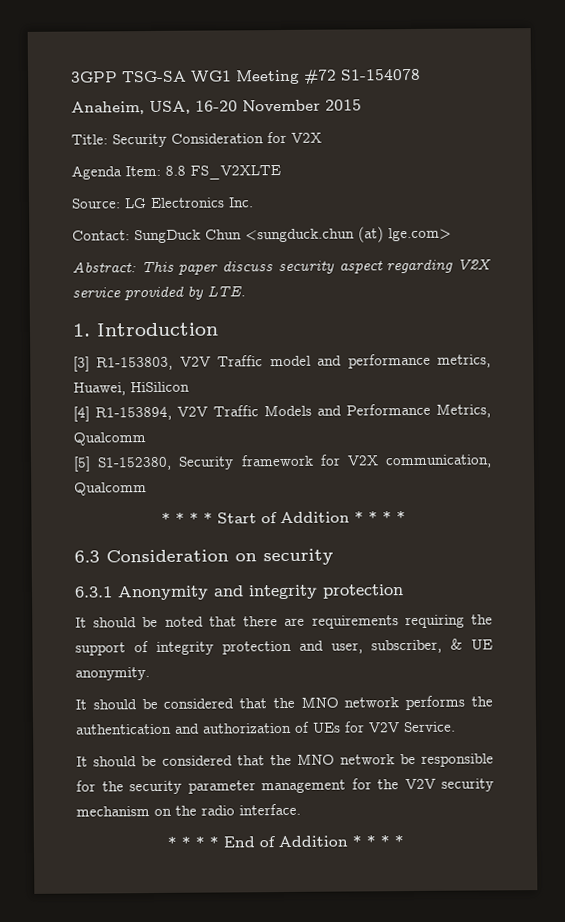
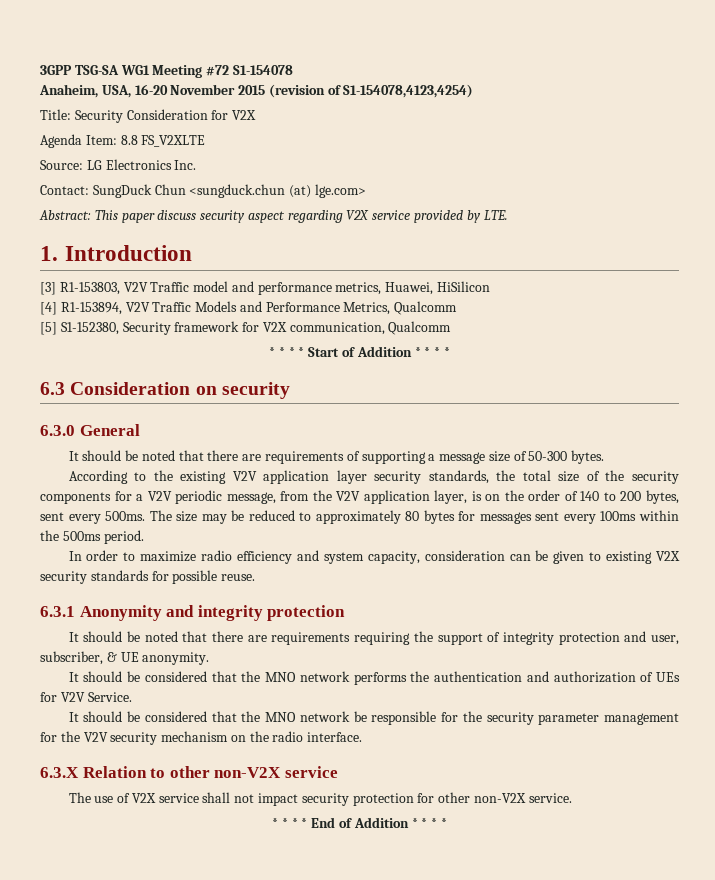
(362, 105) none -> [268,84,474,98] (revision of S1-154078,4123,4254)
(333, 557) none -> [40,424,140,436] [68,450,605,464] [68,470,679,484] [40,490,679,504] [40,510,679,524] [40,530,144,544] [68,550,681,564] [40,570,256,584] // 6.3.0 General // It should be noted that there are requirements of supporting a message size of 50-300 bytes. // According to the existing V2V application layer security standards, the total size of the security components for a V2V periodic message, from the V2V application layer, is on the order of 140 to 200 bytes, sent every 500ms. The size may be reduced to approximately 80 bytes for messages sent every 100ms within the 500ms period. // In order to maximize radio efficiency and system capacity, consideration can be given to existing V2X security standards for possible reuse.
(301, 809) none -> [40,766,338,778] [68,792,572,806] // 6.3.X Relation to other non-V2X service // The use of V2X service shall not impact security protection for other non-V2X service.

